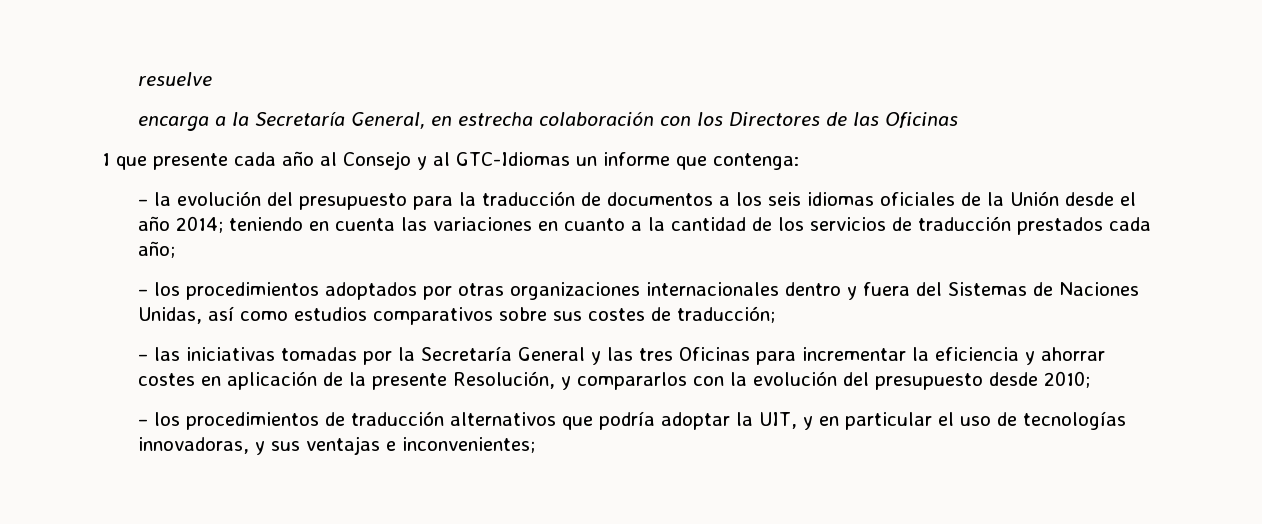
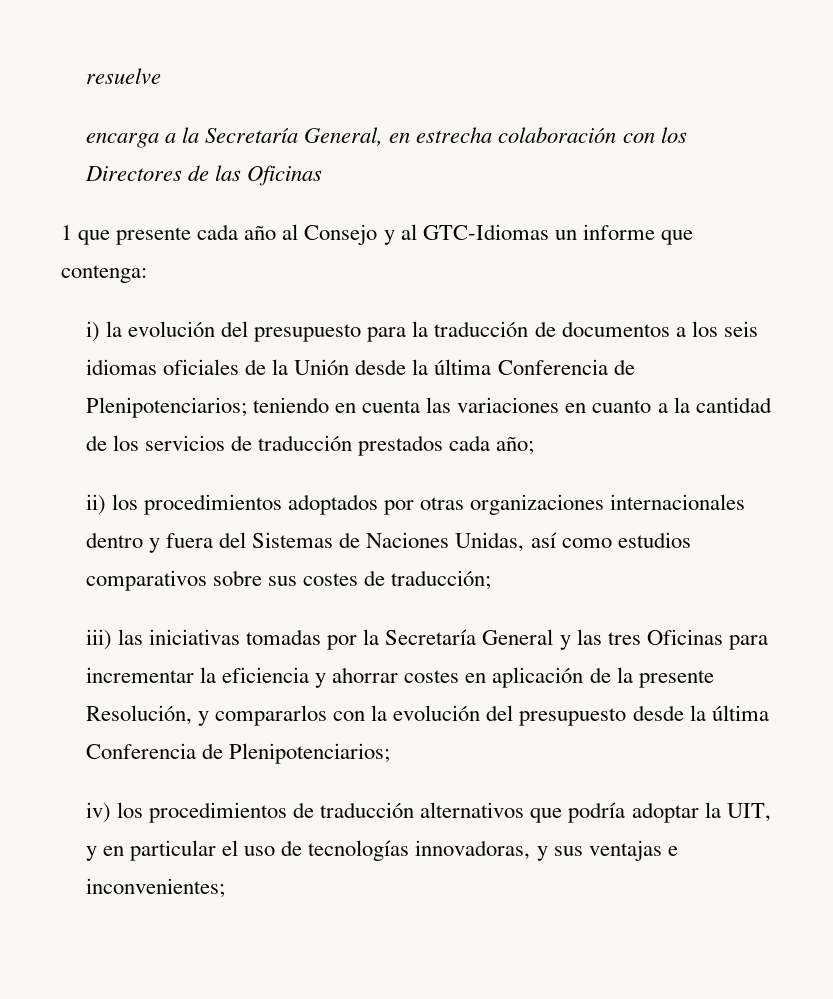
[137,199,148,206] – -> [85,321,100,342] i)
[1119,192,1136,206] [137,216,223,233] el año 2014; -> [412,359,635,375] [85,397,247,418] la última Conferencia de Plenipotenciarios;
[137,289,148,296] – -> [85,494,106,515] ii)
[137,354,148,361] – -> [85,629,112,650] iii)
[1043,371,1090,388] [137,419,148,426] 2010; // – -> [689,705,769,721] [85,743,391,764] [85,802,111,823] la última Conferencia de Plenipotenciarios; // iv)

